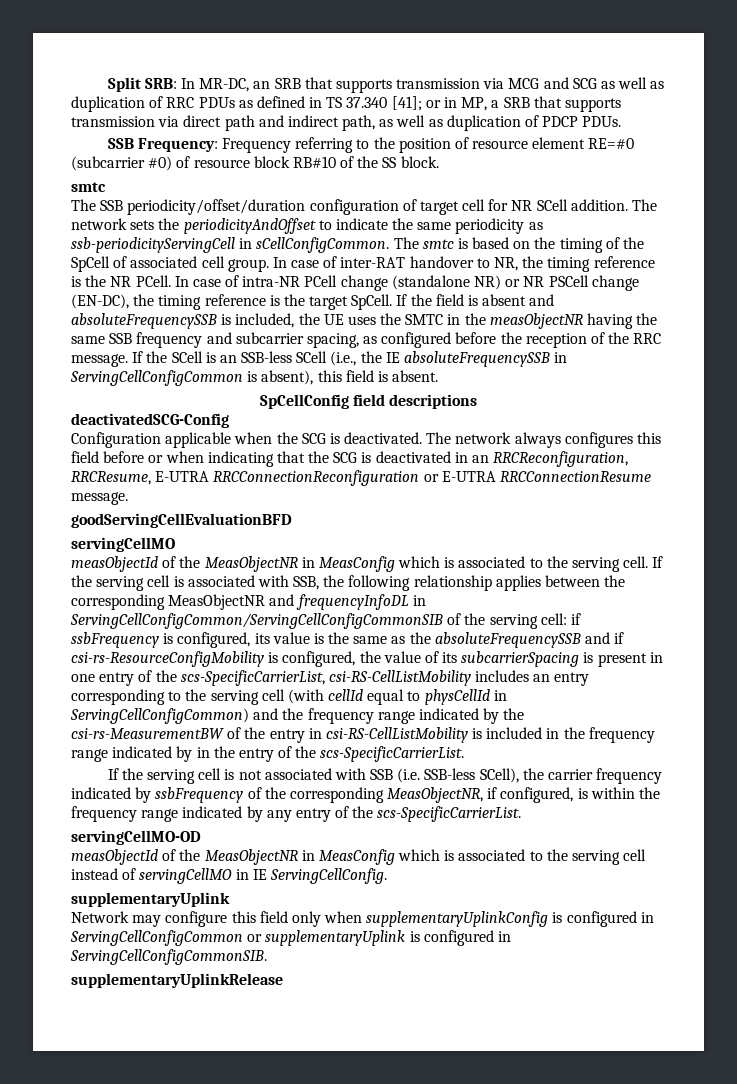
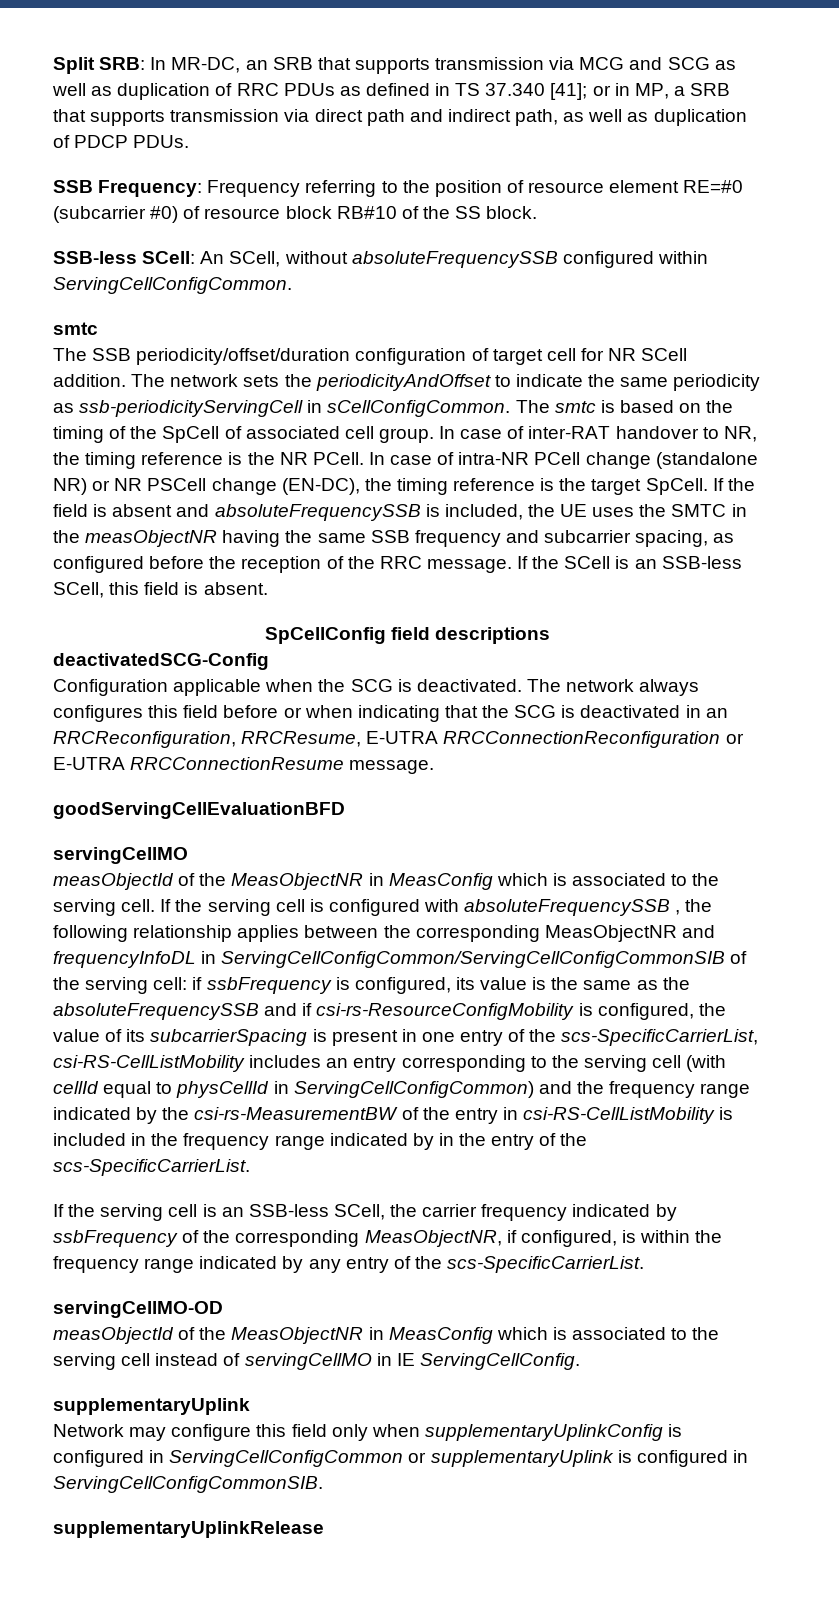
(439, 162) none -> [53,251,708,268] [53,277,292,294] // SSB-less SCell: An SCell, without absoluteFrequencySSB configured within ServingCellConfigCommon.
[296,351,568,367] [70,370,314,386] SCell (i.e., the IE absoluteFrequencySSB in ServingCellConfigCommon is absent), -> [53,582,104,598] SCell,
[187,575,320,590] associated with SSB, -> [328,899,681,916] configured with absoluteFrequencySSB ,
[238,768,519,783] not associated with SSB (i.e. SSB-less SCell), -> [221,1204,385,1220] an SSB-less SCell,

